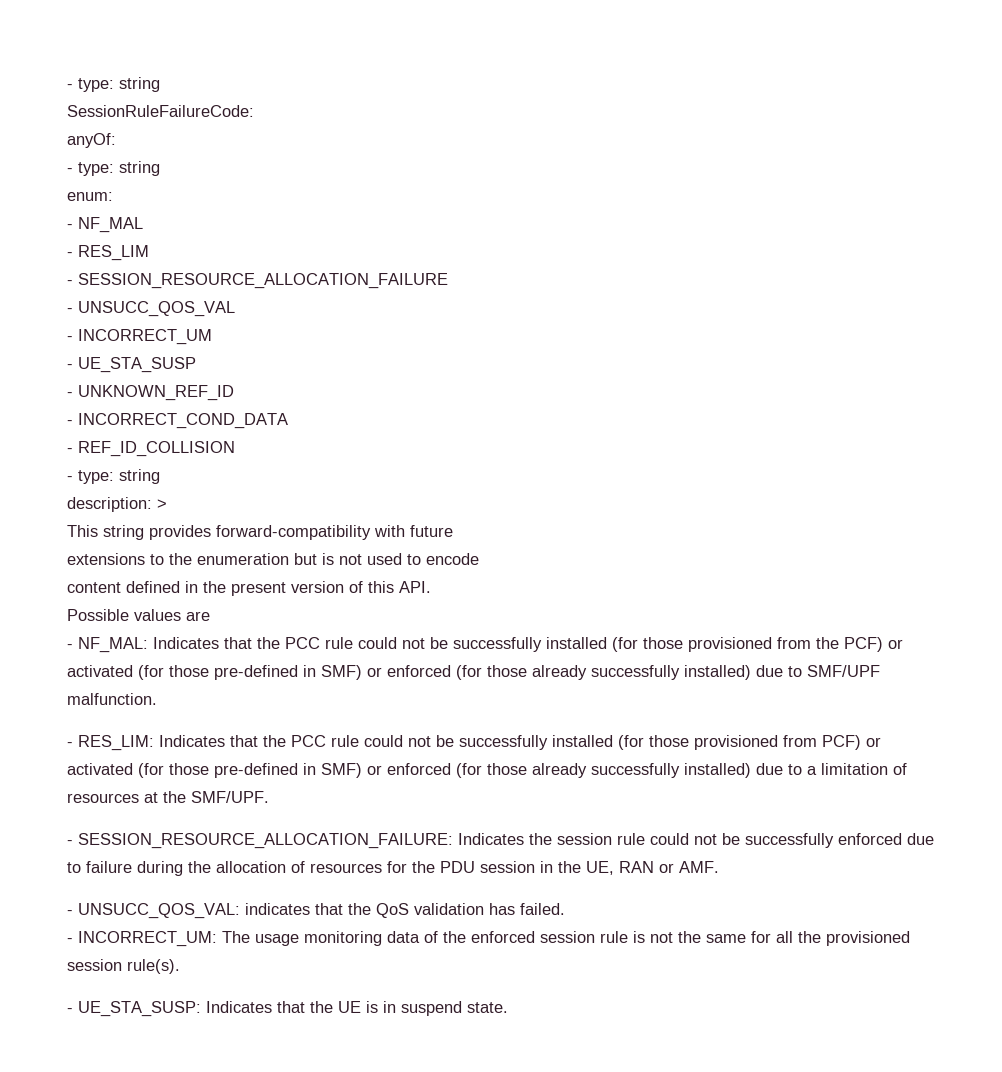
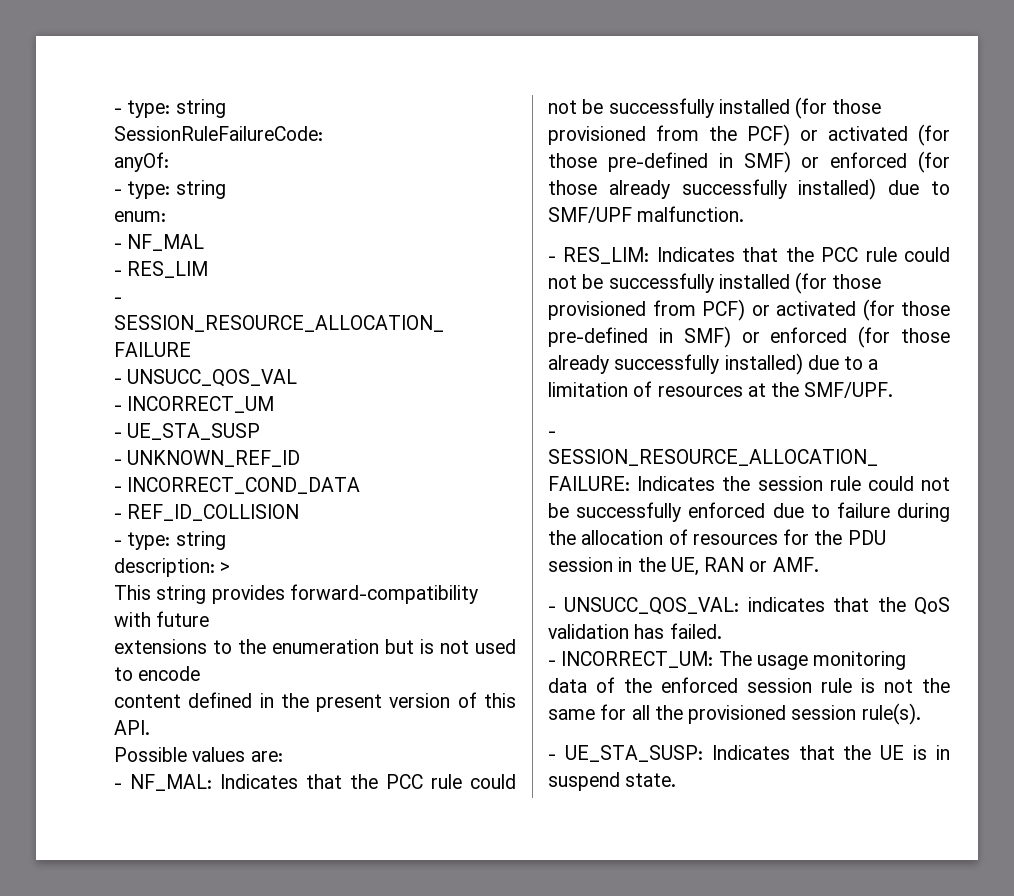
[186,611,210,621] are -> [250,751,283,762] are:

